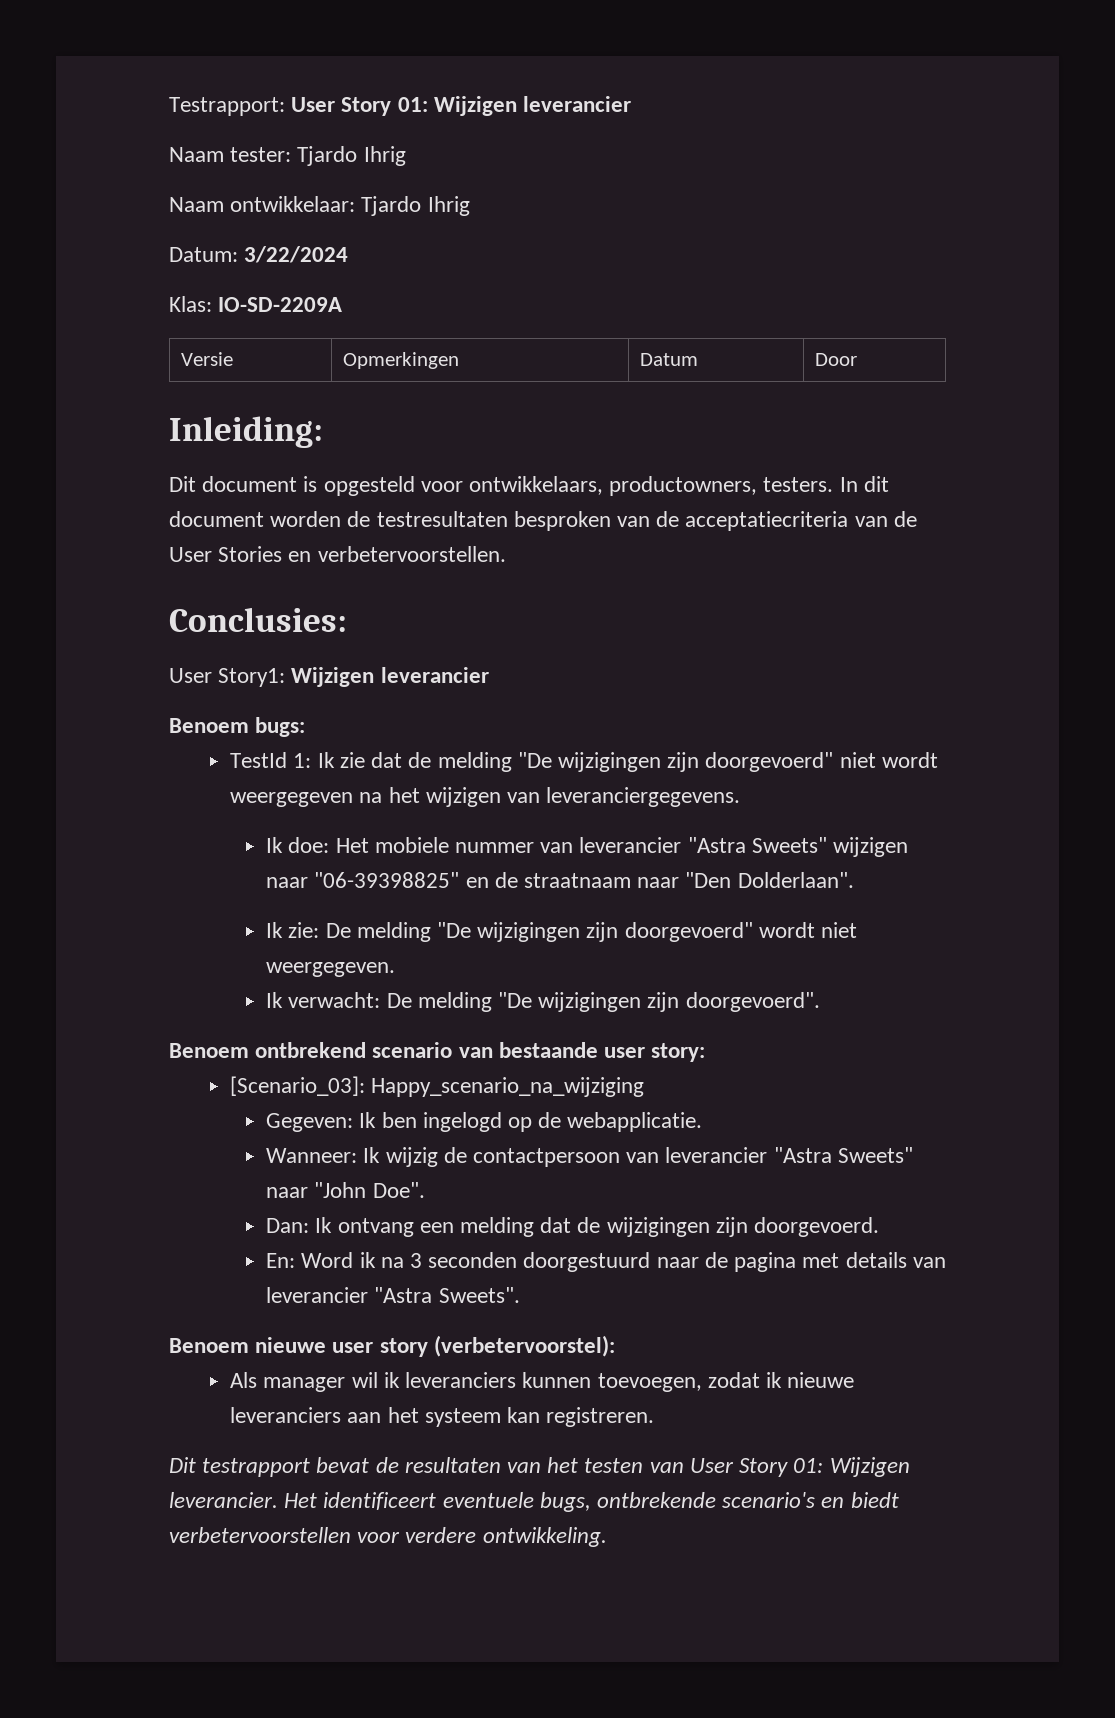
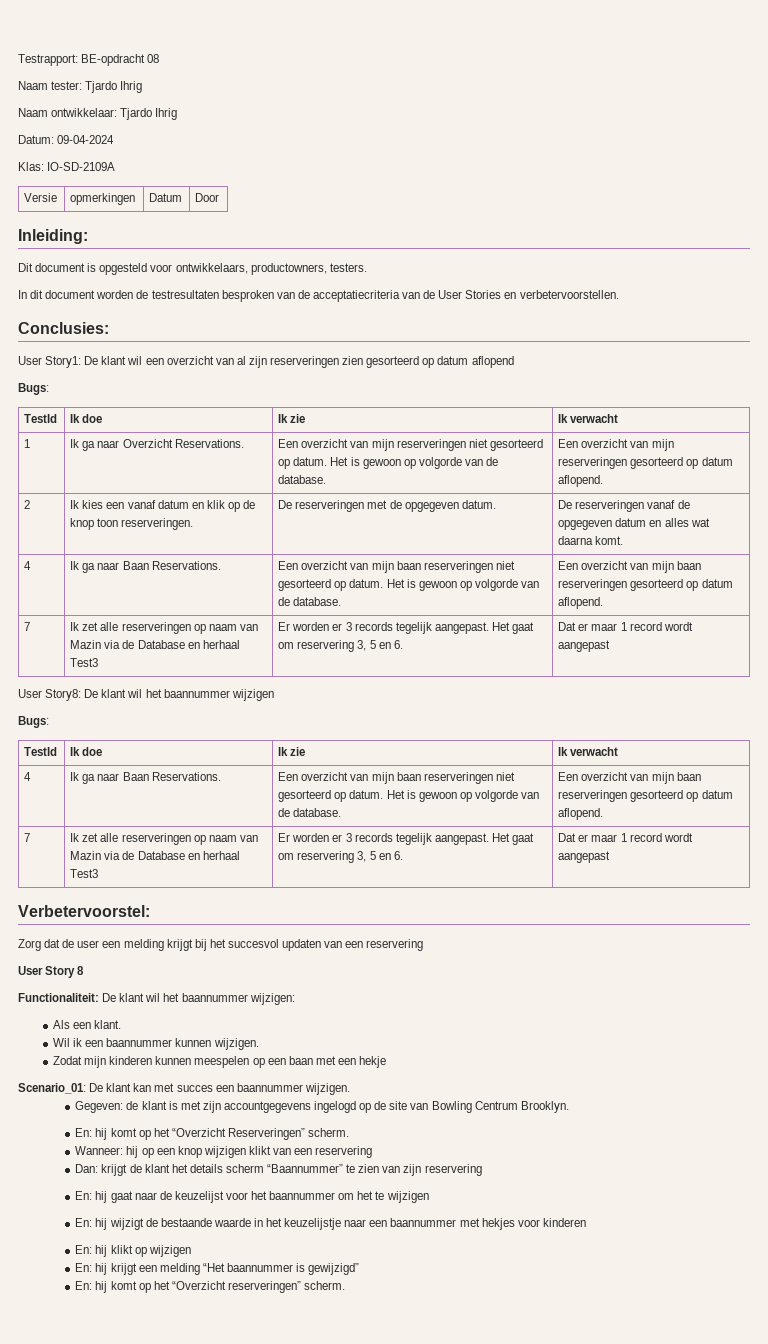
[291,96,632,116] User Story 01: Wijzigen leverancier -> [81,54,160,66] BE-opdracht 08
[244,246,349,263] 3/22/2024 -> [57,135,115,144] 09-04-2024
[218,297,343,312] IO-SD-2209A -> [47,162,116,171] IO-SD-2109A
[343,352,460,369] Opmerkingen -> [70,193,136,205] opmerkingen
(834, 484) none -> (367, 267) //
[291,667,489,687] [169,717,306,737] [230,752,938,772] [230,787,741,807] [266,837,909,857] [266,872,854,888] [266,922,858,942] [266,962,396,977] [266,992,820,1012] [169,1042,706,1062] [230,1076,645,1097] [266,1112,703,1132] [266,1147,913,1167] [266,1182,425,1198] [266,1217,880,1237] [266,1252,946,1272] [266,1287,520,1303] [169,1335,615,1357] [230,1372,855,1392] [230,1407,655,1427] [169,1457,910,1477] [169,1492,899,1512] [169,1527,607,1547] Wijzigen leverancier // Benoem bugs: // TestId 1: Ik zie dat de melding "De wijzigingen zijn doorgevoerd" niet wordt weergegeven na het wijzigen van leveranciergegevens. // Ik doe: Het mobiele nummer van leverancier "Astra Sweets" wijzigen naar "06-39398825" en de straatnaam naar "Den Dolderlaan". // Ik zie: De melding "De wijzigingen zijn doorgevoerd" wordt niet weergegeven. // Ik verwacht: De melding "De wijzigingen zijn doorgevoerd". // Benoem ontbrekend scenario van bestaande user story: // [Scenario_03]: Happy_scenario_na_wijziging // Gegeven: Ik ben ingelogd op de webapplicatie. // Wanneer: Ik wijzig de contactpersoon van leverancier "Astra Sweets" naar "John Doe". // Dan: Ik ontvang een melding dat de wijzigingen zijn doorgevoerd. // En: Word ik na 3 seconden doorgestuurd naar de pagina met details van leverancier "Astra Sweets". // Benoem nieuwe user story (verbetervoorstel): // Als manager wil ik leveranciers kunnen toevoegen, zodat ik nieuwe leveranciers aan het systeem kan registreren. // Dit testrapport bevat de resultaten van het testen van User Story 01: Wijzigen leverancier. Het identificeert eventuele bugs, ontbrekende scenario's en biedt verbetervoorstellen voor verdere ontwikkeling. -> [84,356,514,368] [18,383,49,395] [24,414,58,423] [70,414,103,423] [278,414,306,423] [558,414,619,423] [24,439,31,448] [70,439,244,451] [278,439,543,451] [278,457,499,469] [278,475,327,484] [558,439,674,451] [558,457,733,469] [558,475,604,487] [24,500,31,509] [70,500,256,512] [70,518,194,530] [278,500,496,512] [558,500,690,512] [558,518,710,530] [558,536,624,545] [24,561,32,570] [70,561,221,573] [278,561,515,573] [278,579,540,591] [278,597,342,606] [558,561,701,573] [558,579,733,591] [558,597,604,609] [24,622,31,631] [70,622,258,634] [70,640,240,649] [70,658,99,667] [278,622,535,634] [278,640,403,652] [558,622,693,631] [558,640,611,652] [18,689,274,701] [18,716,49,728] [24,747,58,756] [70,747,103,756] [278,747,306,756] [558,747,619,756] [24,772,32,781] [70,772,221,784] [278,772,515,784] [278,790,540,802] [278,808,342,817] [558,772,701,784] [558,790,733,802] [558,808,604,820] [24,833,31,842] [70,833,258,845] [70,851,240,860] [70,869,99,878] [278,833,535,845] [278,851,403,863] [558,833,693,842] [558,851,611,863] [18,905,150,917] [18,939,424,951] [18,966,85,978] [18,993,295,1005] [52,1020,122,1029] [52,1038,259,1050] [52,1056,387,1068] [18,1083,350,1095] [75,1101,569,1113] [75,1128,350,1140] [75,1146,373,1158] [75,1164,482,1176] [75,1191,429,1203] [75,1218,586,1230] [75,1245,191,1257] [75,1263,360,1275] [75,1281,346,1293] De klant wil een overzicht van al zijn reserveringen zien gesorteerd op datum aflopend // Bugs: // TestId | Ik doe | Ik zie | Ik verwacht // 1 | Ik ga naar Overzicht Reservations. | Een overzicht van mijn reserveringen niet gesorteerd op datum. Het is gewoon op volgorde van de database. | Een overzicht van mijn reserveringen gesorteerd op datum aflopend. // 2 | Ik kies een vanaf datum en klik op de knop toon reserveringen. | De reserveringen met de opgegeven datum. | De reserveringen vanaf de opgegeven datum en alles wat daarna komt. // 4 | Ik ga naar Baan Reservations. | Een overzicht van mijn baan reserveringen niet gesorteerd op datum. Het is gewoon op volgorde van de database. | Een overzicht van mijn baan reserveringen gesorteerd op datum aflopend. // 7 | Ik zet alle reserveringen op naam van Mazin via de Database en herhaal Test3 | Er worden er 3 records tegelijk aangepast. Het gaat om reservering 3, 5 en 6. | Dat er maar 1 record wordt aangepast // User Story8: De klant wil het baannummer wijzigen // Bugs: // TestId | Ik doe | Ik zie | Ik verwacht // 4 | Ik ga naar Baan Reservations. | Een overzicht van mijn baan reserveringen niet gesorteerd op datum. Het is gewoon op volgorde van de database. | Een overzicht van mijn baan reserveringen gesorteerd op datum aflopend. // 7 | Ik zet alle reserveringen op naam van Mazin via de Database en herhaal Test3 | Er worden er 3 records tegelijk aangepast. Het gaat om reservering 3, 5 en 6. | Dat er maar 1 record wordt aangepast // Verbetervoorstel: // Zorg dat de user een melding krijgt bij het succesvol updaten van een reservering // User Story 8 // Functionaliteit: De klant wil het baannummer wijzigen: // Als een klant. // Wil ik een baannummer kunnen wijzigen. // Zodat mijn kinderen kunnen meespelen op een baan met een hekje // Scenario_01: De klant kan met succes een baannummer wijzigen. // Gegeven: de klant is met zijn accountgegevens ingelogd op de site van Bowling Centrum Brooklyn. // En: hij komt op het “Overzicht Reserveringen” scherm. // Wanneer: hij op een knop wijzigen klikt van een reservering // Dan: krijgt de klant het details scherm “Baannummer” te zien van zijn reservering // En: hij gaat naar de keuzelijst voor het baannummer om het te wijzigen // En: hij wijzigt de bestaande waarde in het keuzelijstje naar een baannummer met hekjes voor kinderen // En: hij klikt op wijzigen // En: hij krijgt een melding “Het baannummer is gewijzigd” // En: hij komt op het “Overzicht reserveringen” scherm.

